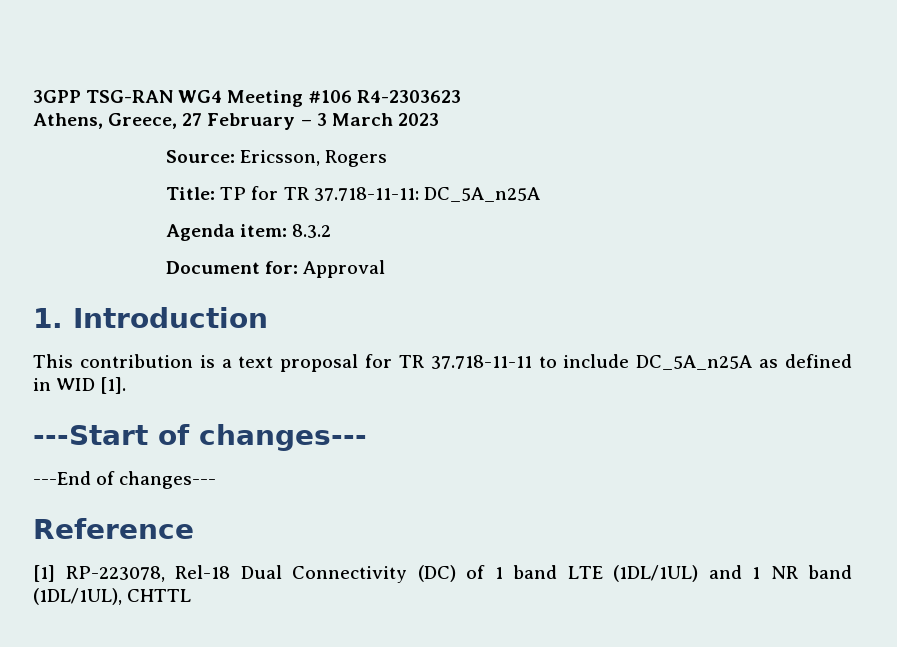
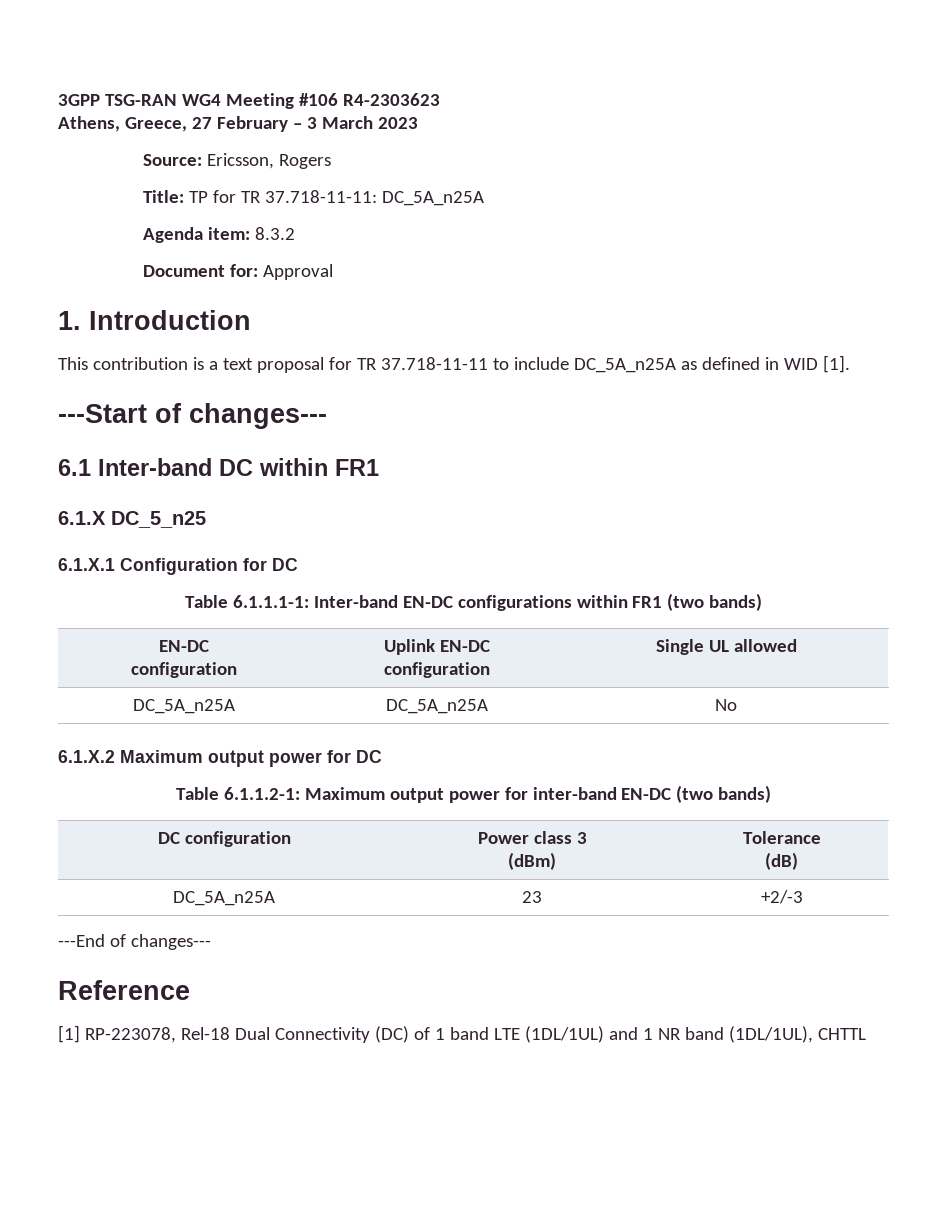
(367, 437) none -> [58,458,379,476] [58,511,206,528] [58,558,298,575] [184,593,763,611] [159,640,209,652] [131,662,237,678] [383,639,490,655] [383,662,490,678] [655,639,797,655] [133,699,235,714] [385,699,488,714] [715,699,737,711] [58,750,382,767] [175,785,772,803] [157,831,291,847] [477,831,587,844] [508,852,556,870] [742,831,821,844] [765,852,798,870] [173,891,275,906] [522,891,542,903] [760,890,803,904] // 6.1 Inter-band DC within FR1 // 6.1.X DC_5_n25 // 6.1.X.1 Configuration for DC // Table 6.1.1.1-1: Inter-band EN-DC configurations within FR1 (two bands) // EN-DC // configuration | Uplink EN-DC // configuration | Single UL allowed // DC_5A_n25A | DC_5A_n25A | No // 6.1.X.2 Maximum output power for DC // Table 6.1.1.2-1: Maximum output power for inter-band EN-DC (two bands) // DC configuration | Power class 3 // (dBm) | Tolerance // (dB) // DC_5A_n25A | 23 | +2/-3

